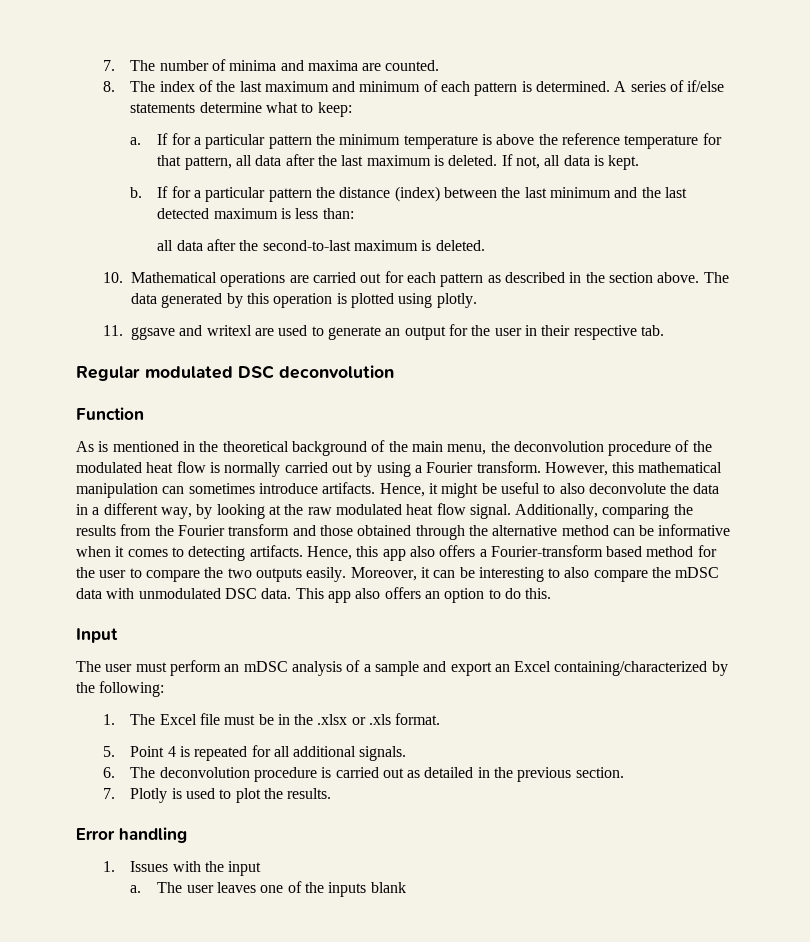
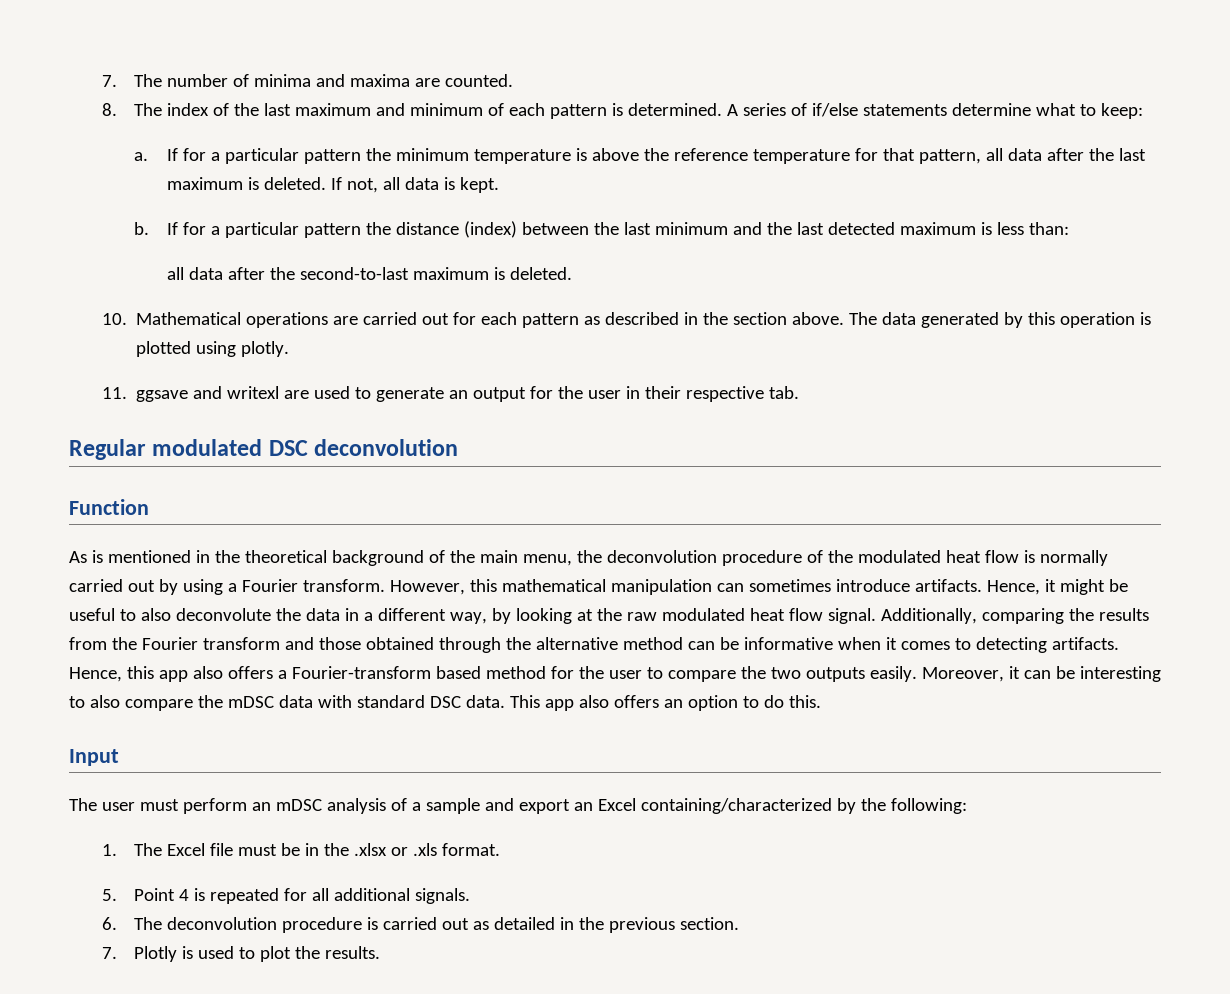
[138,588,221,599] unmodulated -> [356,695,425,708] standard
[76,827,187,843] [103,861,262,876] [130,881,406,897] // Error handling // 1. Issues with the input // a. The user leaves one of the inputs blank -> (381, 952) none

